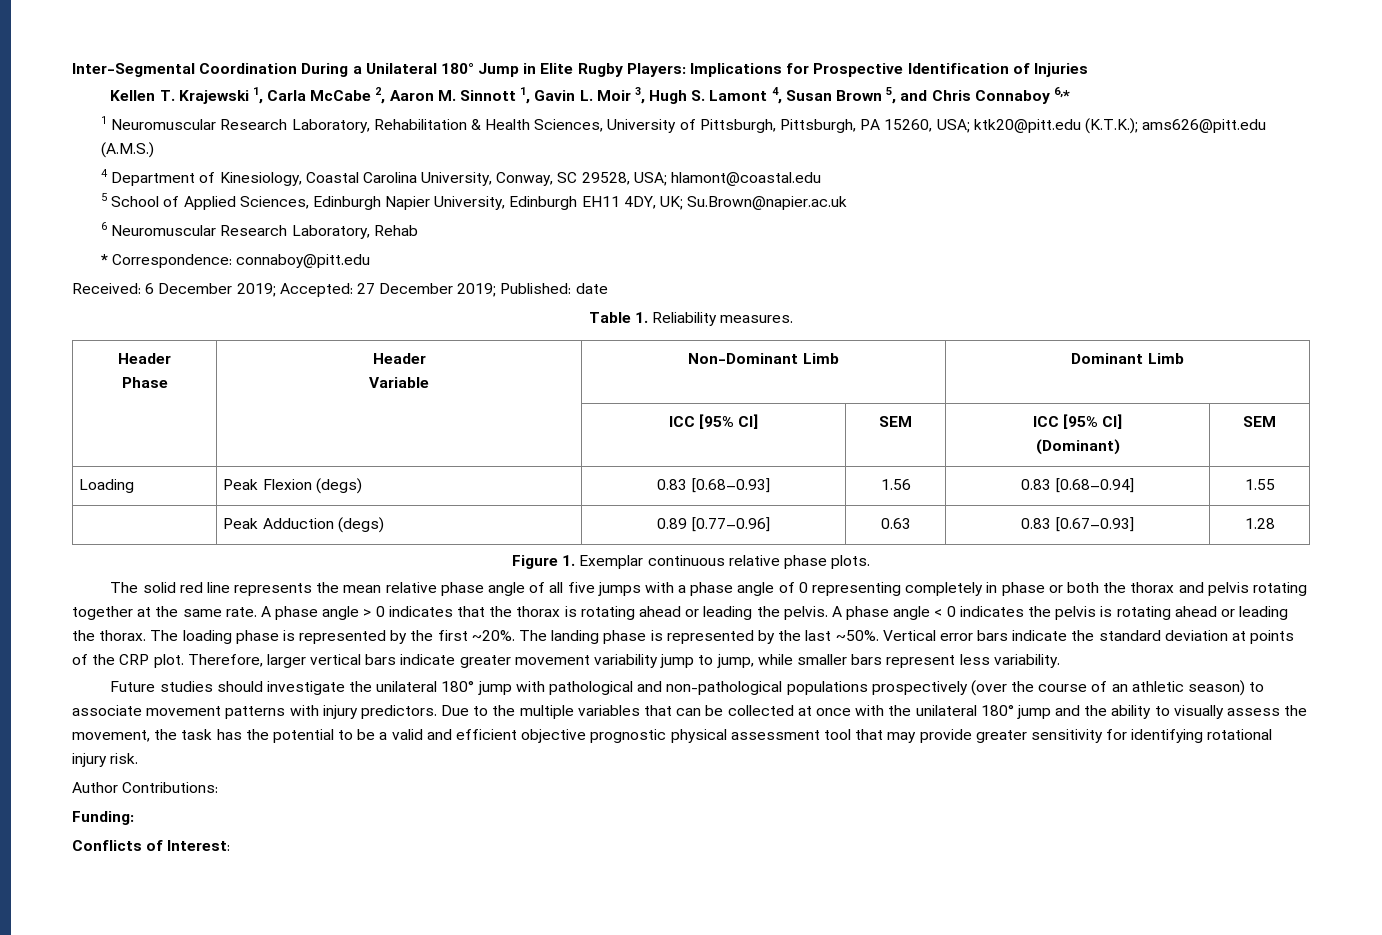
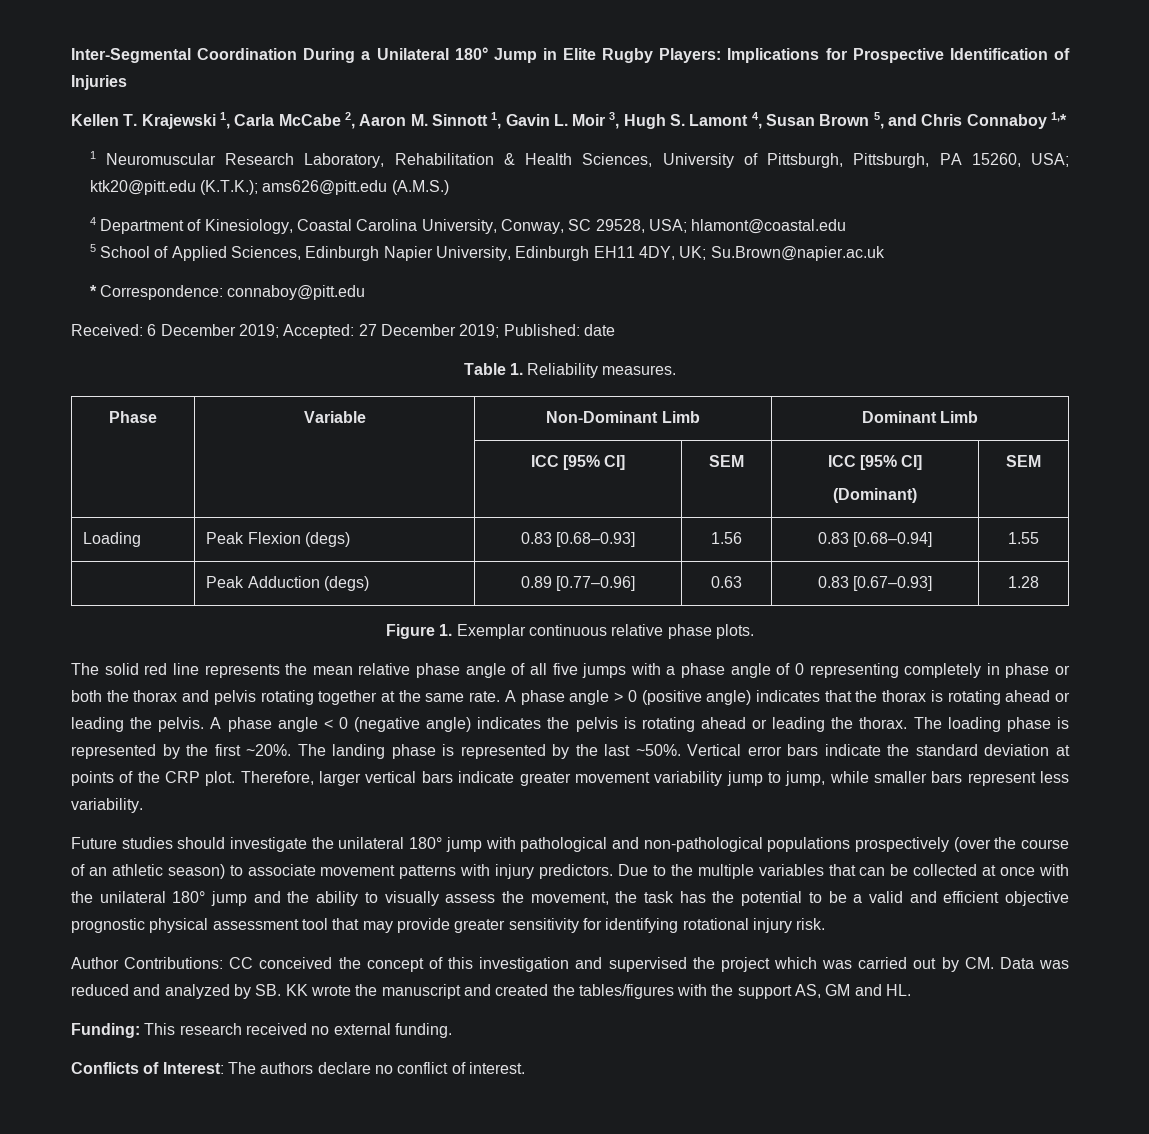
[1053,87,1070,101] 6,* -> [1051,112,1068,126] 1,*
[100,222,418,239] // 6 Neuromuscular Research Laboratory, Rehab -> (885, 253) none
[118,353,171,364] Header // -> (677, 370) none
[372,353,426,364] Header // -> (157, 417) none
(385, 611) none -> [641,690,752,705] (positive angle)
(956, 611) none -> [354,717,472,732] (negative angle)
[72,811,134,825] [72,840,231,851] // Funding: // Conflicts of Interest: -> [229,957,1069,972] [71,984,912,999] [71,1023,452,1038] [71,1062,525,1074] CC conceived the concept of this investigation and supervised the project which was carried out by CM. Data was reduced and analyzed by SB. KK wrote the manuscript and created the tables/figures with the support AS, GM and HL. // Funding: This research received no external funding. // Conflicts of Interest: The authors declare no conflict of interest.

